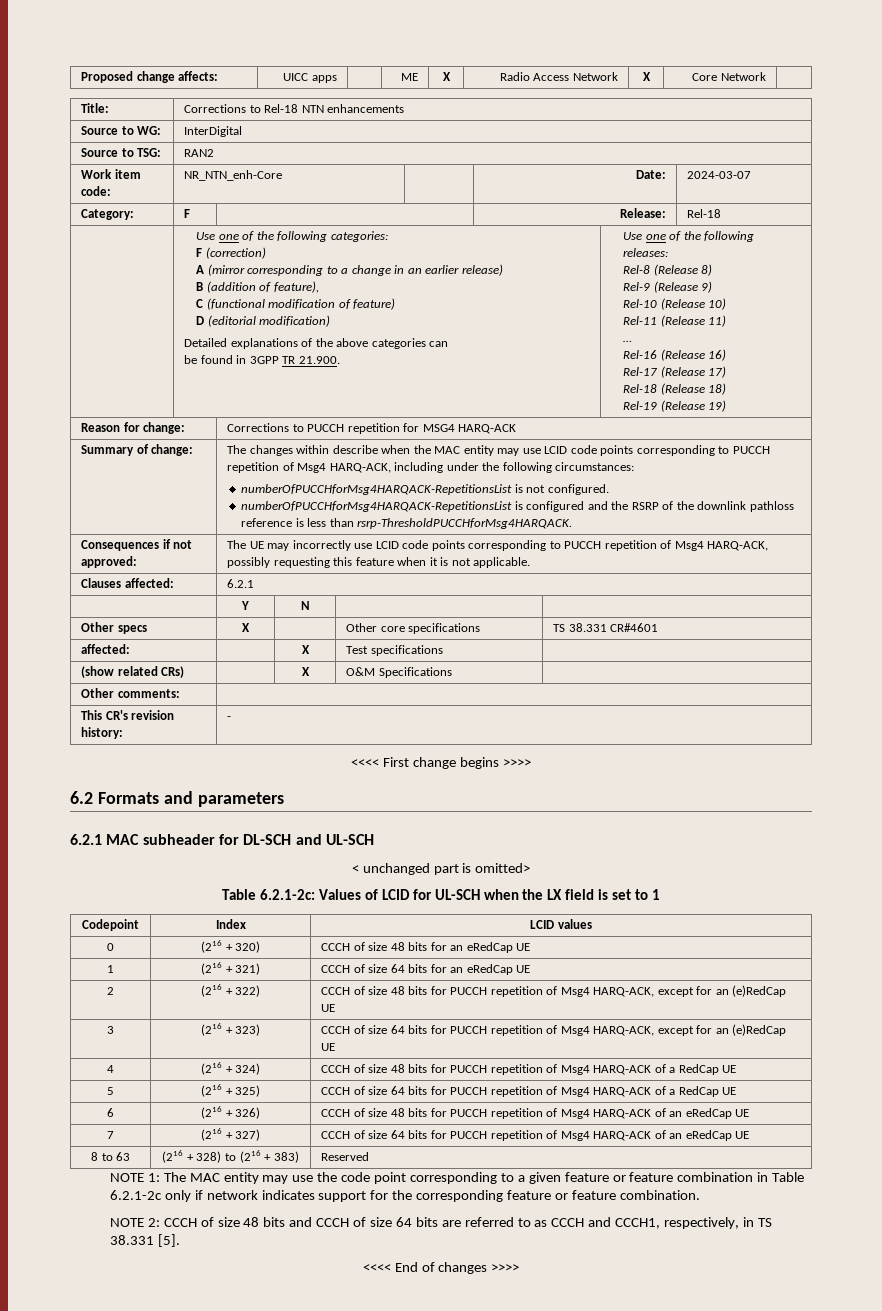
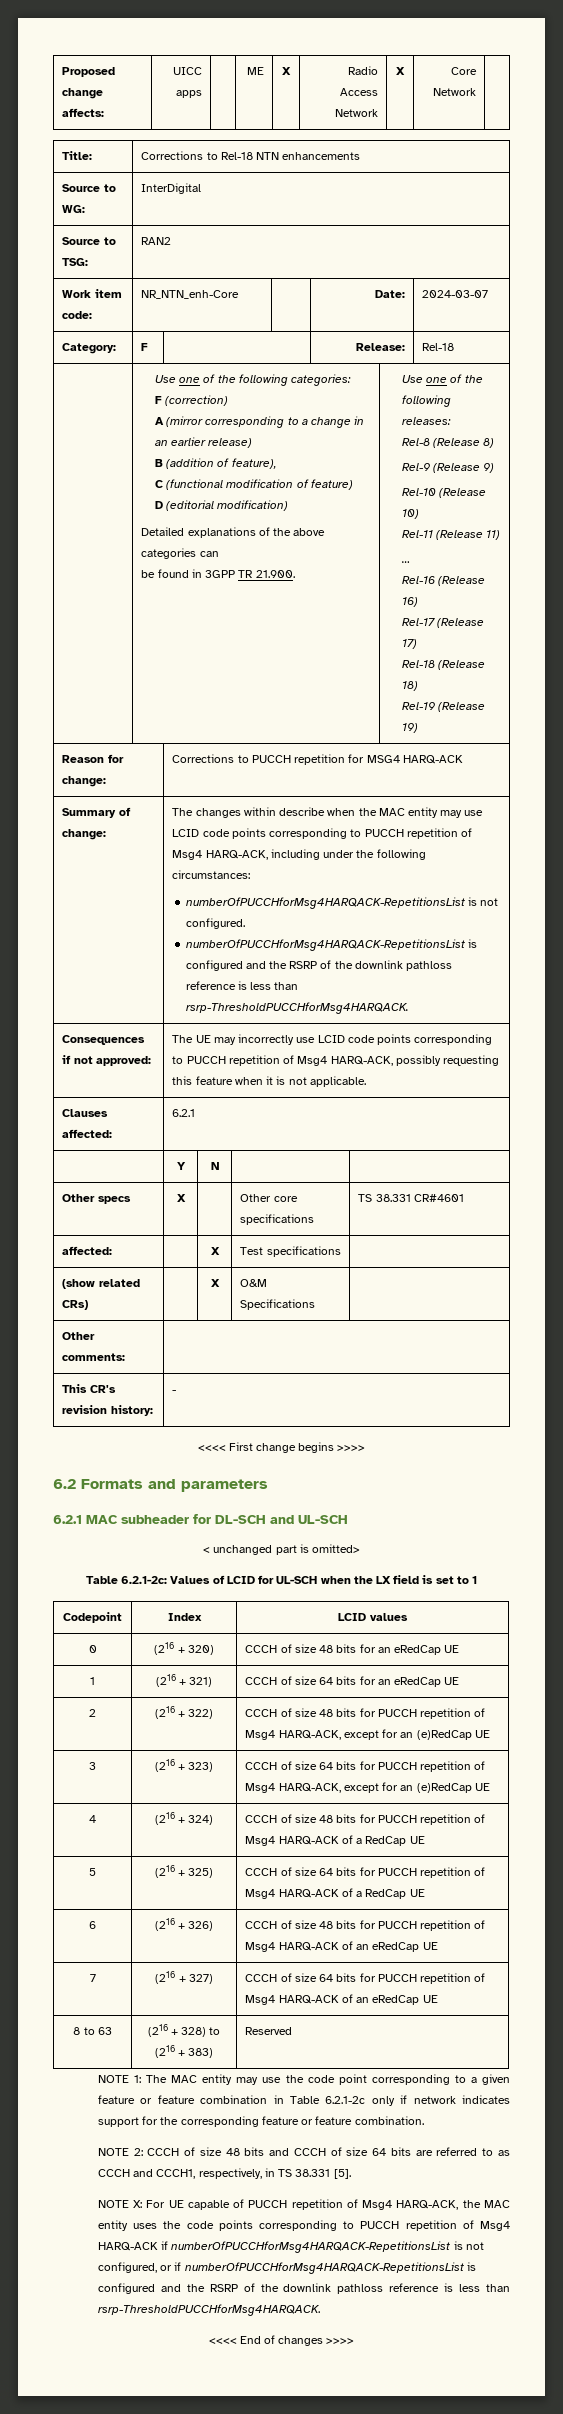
(180, 1240) none -> [97,2199,510,2210] [97,2220,510,2231] [97,2241,484,2253] [97,2262,476,2274] [97,2283,510,2294] [97,2304,320,2316] // NOTE X: For UE capable of PUCCH repetition of Msg4 HARQ-ACK, the MAC entity uses the code points corresponding to PUCCH repetition of Msg4 HARQ-ACK if numberOfPUCCHforMsg4HARQACK-RepetitionsList is not configured, or if numberOfPUCCHforMsg4HARQACK-RepetitionsList is configured and the RSRP of the downlink pathloss reference is less than rsrp-ThresholdPUCCHforMsg4HARQACK.

